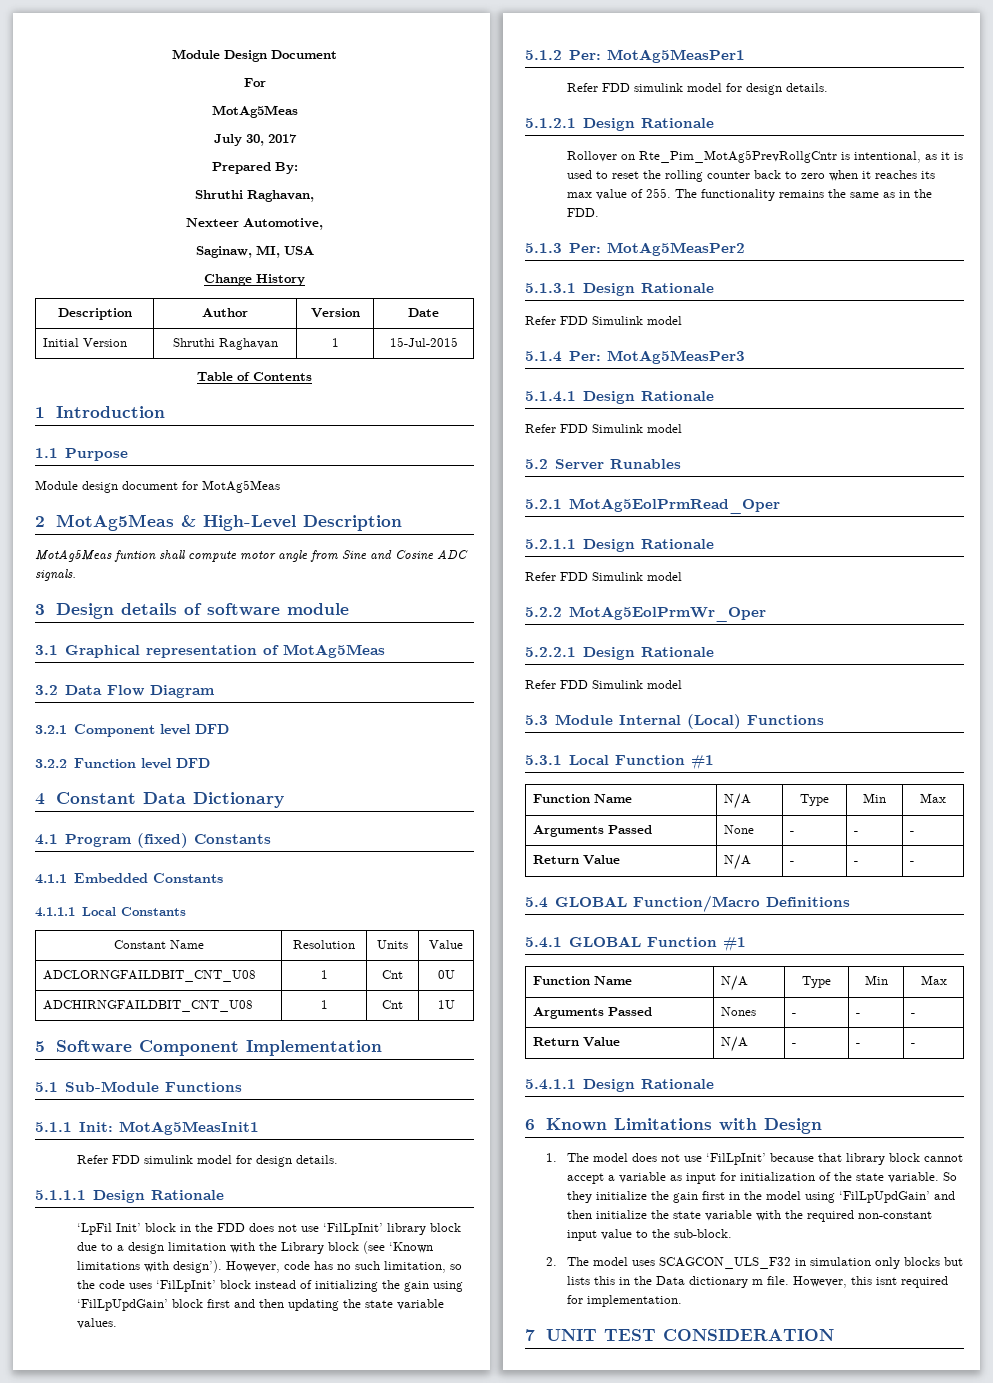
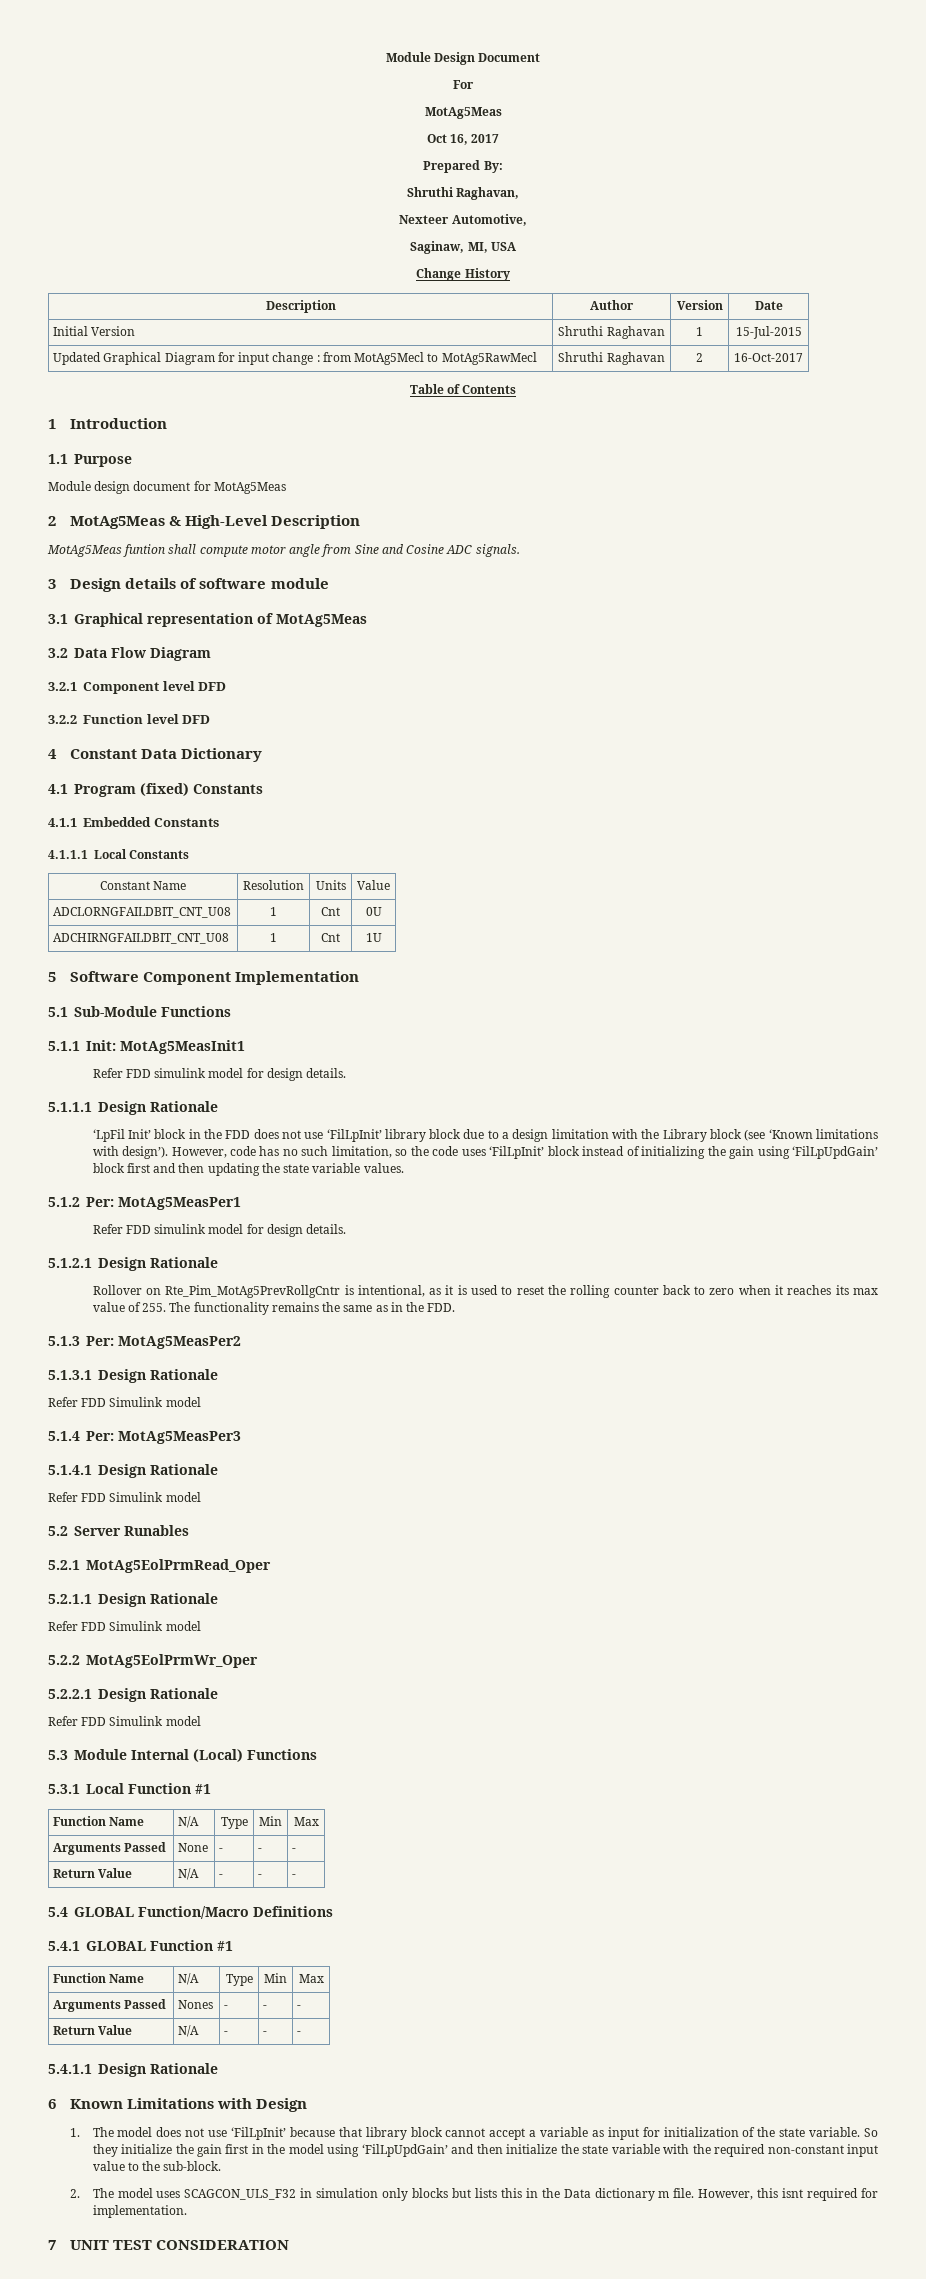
[213,134,264,146] July 30, -> [426,134,468,145] Oct 16,
(458, 342) none -> [53,352,537,365] [558,352,665,365] [696,353,703,362] [734,353,803,362] // Updated Graphical Diagram for input change : from MotAg5Mecl to MotAg5RawMecl | Shruthi Raghavan | 2 | 16-Oct-2017

